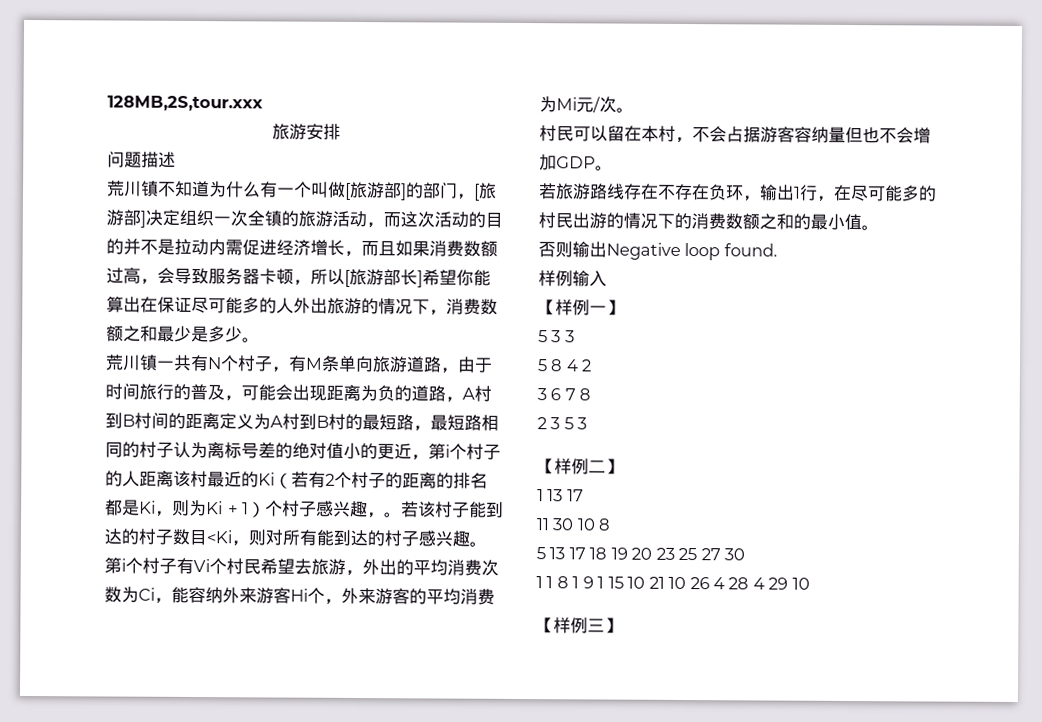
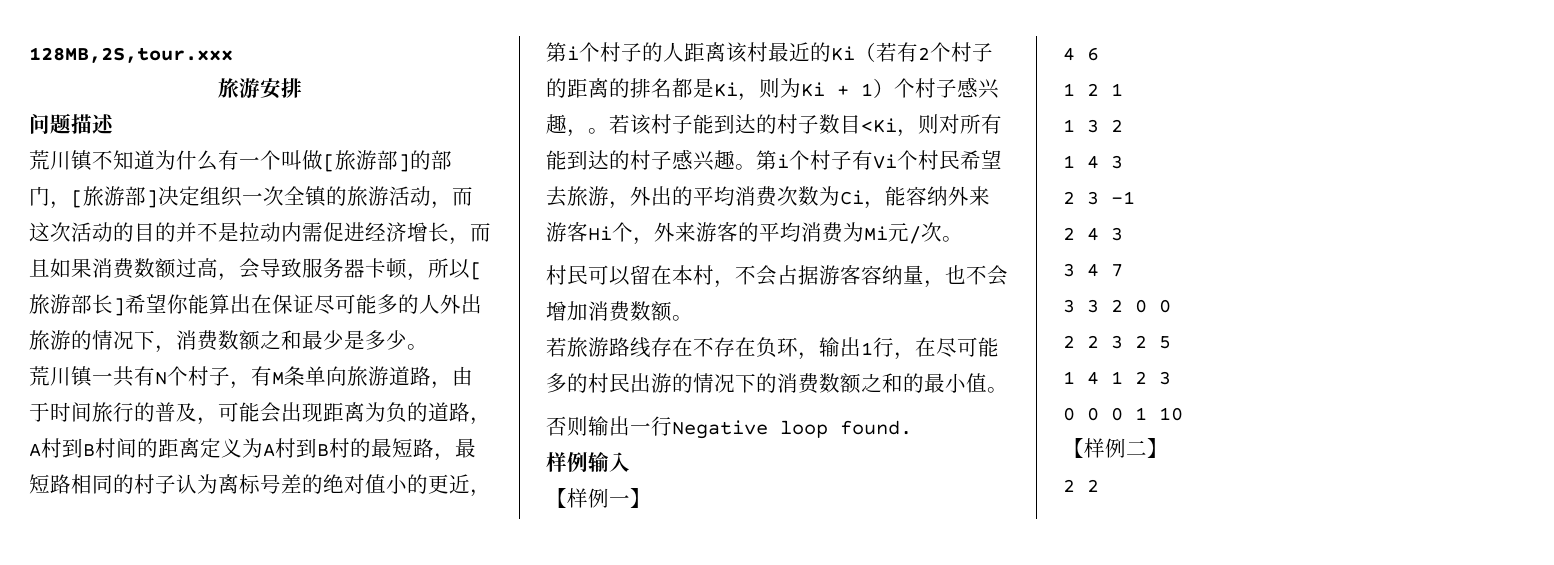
[845,126,863,144] 但 -> [924,280,945,288] ，
[556,156,596,169] GDP -> [588,301,672,322] 消费数额
(607, 249) none -> [630,416,672,436] 一行
[538,330,575,343] [537,359,579,372] 5 3 3 // 5 8 4 -> [1063,47,1099,61] [1063,83,1123,96] [1063,119,1099,133] 4 6 // 1 2 1 // 1 3
[537,388,592,401] [537,417,588,430] [537,458,623,475] [537,489,584,502] [536,518,612,531] [536,547,746,561] [536,576,810,590] [536,617,622,634] 3 6 7 8 // 2 3 5 3 // 【样例二】 // 1 13 17 // 11 30 10 8 // 5 13 17 18 19 20 23 25 27 30 // 1 1 8 1 9 1 15 10 21 10 26 4 28 4 29 10 // 【样例三】 -> [1063,155,1123,169] [1063,191,1135,205] [1063,227,1123,241] [1063,263,1123,277] [1063,299,1171,313] [1063,335,1171,349] [1063,371,1171,385] [1063,407,1183,421] [1063,438,1168,458] [1063,479,1099,492] 1 4 3 // 2 3 -1 // 2 4 3 // 3 4 7 // 3 3 2 0 0 // 2 2 3 2 5 // 1 4 1 2 3 // 0 0 0 1 10 // 【样例二】 // 2 2

